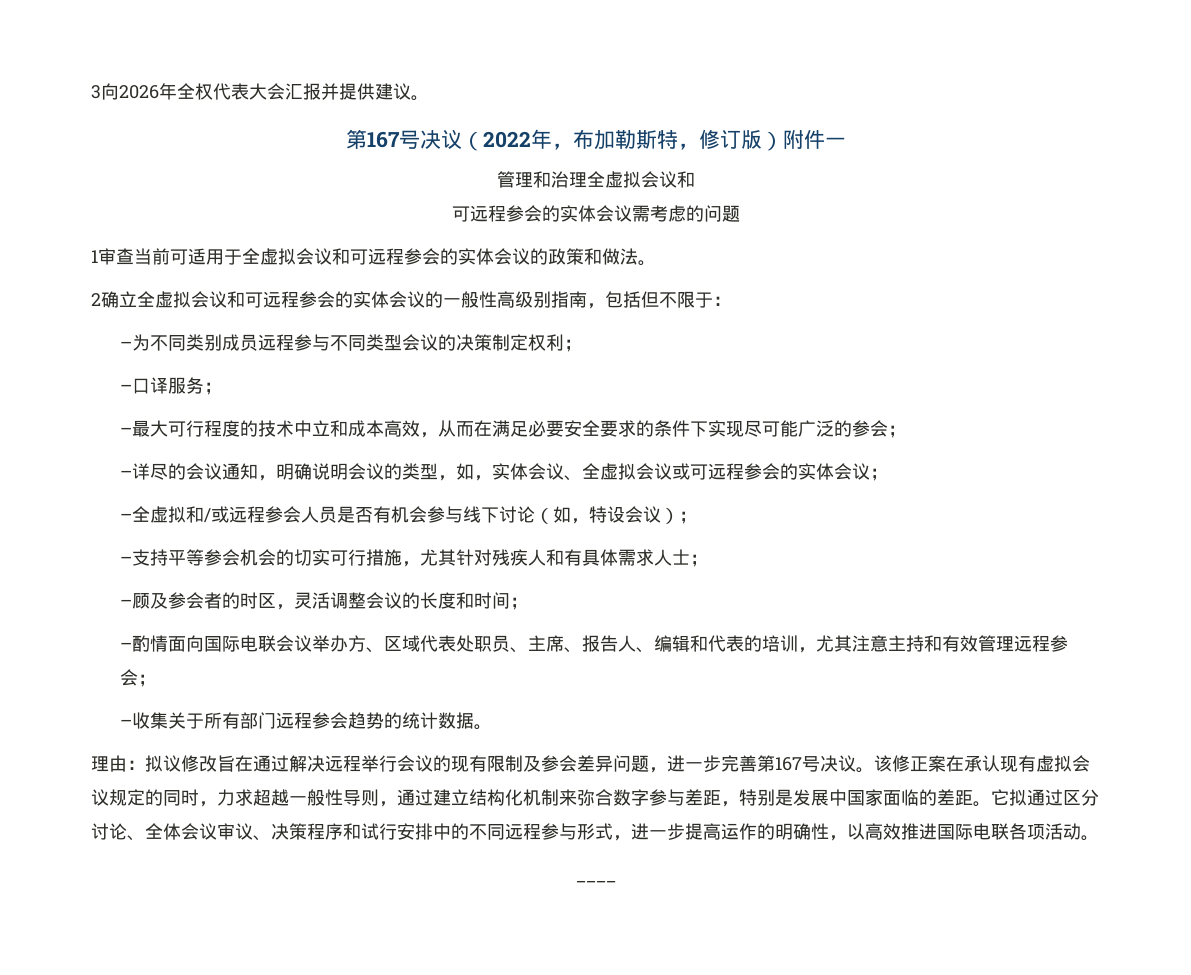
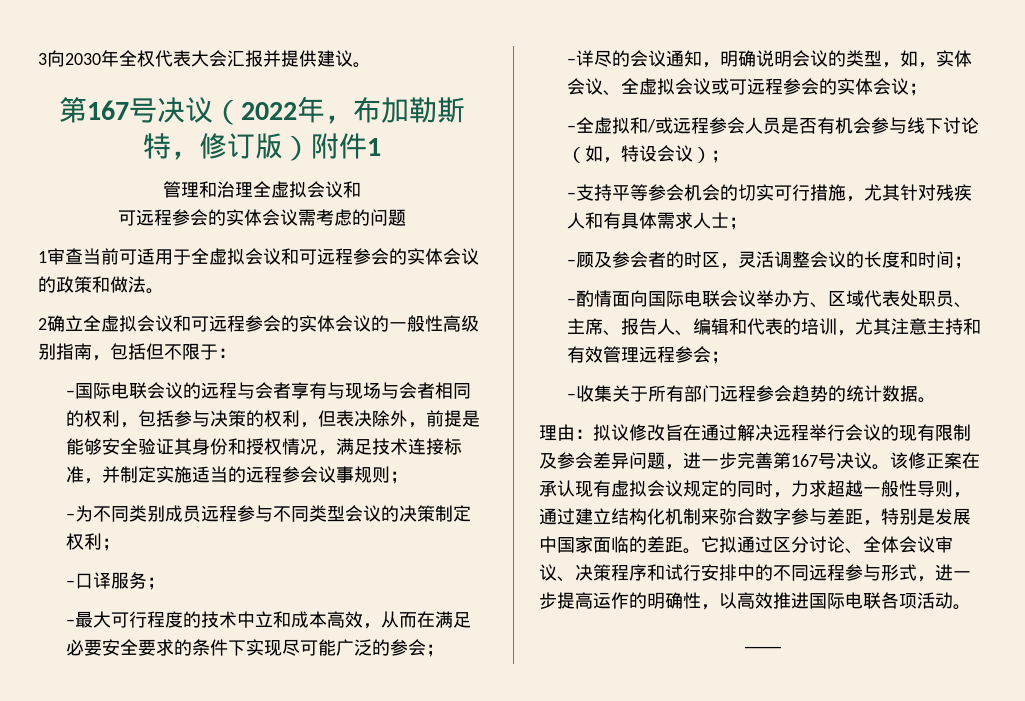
[119,85,159,99] 2026 -> [65,53,101,65] 2030
[824,137,846,147] 一 -> [367,138,381,156] 1
(731, 301) none -> [66,382,472,399] [66,410,481,428] [66,438,463,456] [66,466,409,484] // –国际电联会议的远程与会者享有与现场与会者相同的权利，包括参与决策的权利，但表决除外，前提是能够安全验证其身份和授权情况，满足技术连接标准，并制定实施适当的远程参会议事规则；

